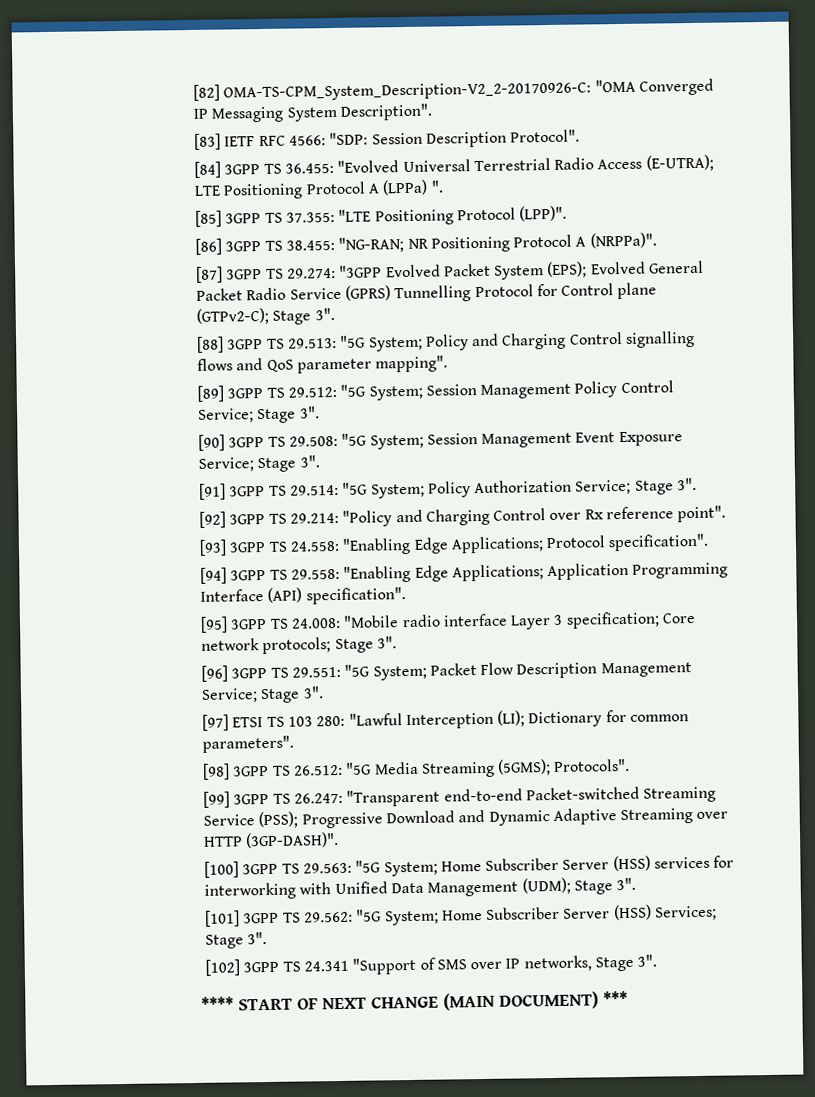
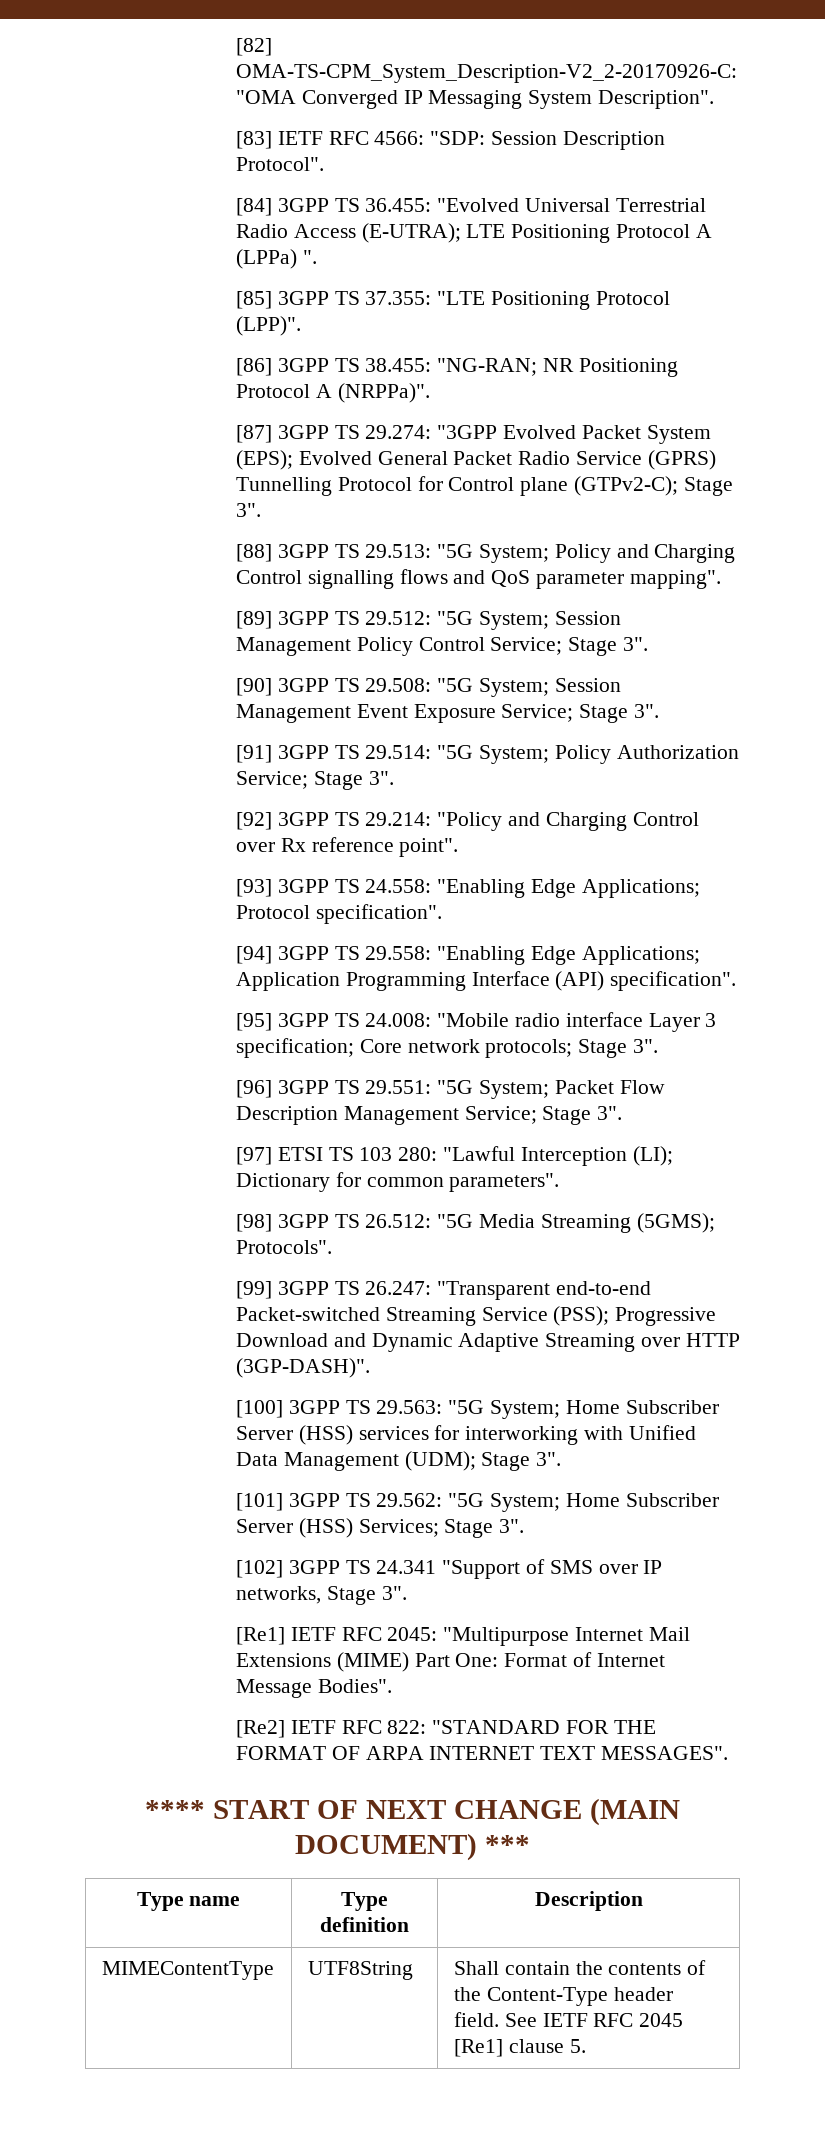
(658, 960) none -> [235,1627,690,1646] [235,1652,665,1672] [235,1679,392,1698] [235,1720,656,1738] [235,1746,728,1760] // [Re1] IETF RFC 2045: "Multipurpose Internet Mail Extensions (MIME) Part One: Format of Internet Message Bodies". // [Re2] IETF RFC 822: "STANDARD FOR THE FORMAT OF ARPA INTERNET TEXT MESSAGES".
(628, 998) none -> [136,1892,241,1911] [341,1892,388,1911] [320,1917,409,1932] [534,1891,643,1911] [101,1961,274,1980] [307,1961,413,1980] [453,1960,707,1975] [453,1987,673,2006] [453,2012,684,2027] [453,2039,586,2057] // Type name | Type definition | Description // MIMEContentType | UTF8String | Shall contain the contents of the Content-Type header field. See IETF RFC 2045 [Re1] clause 5.

